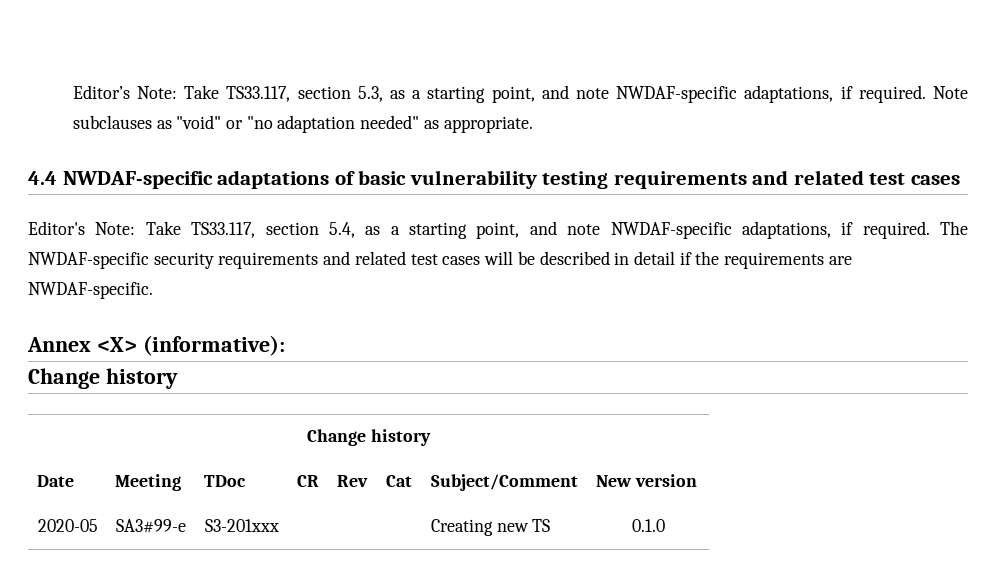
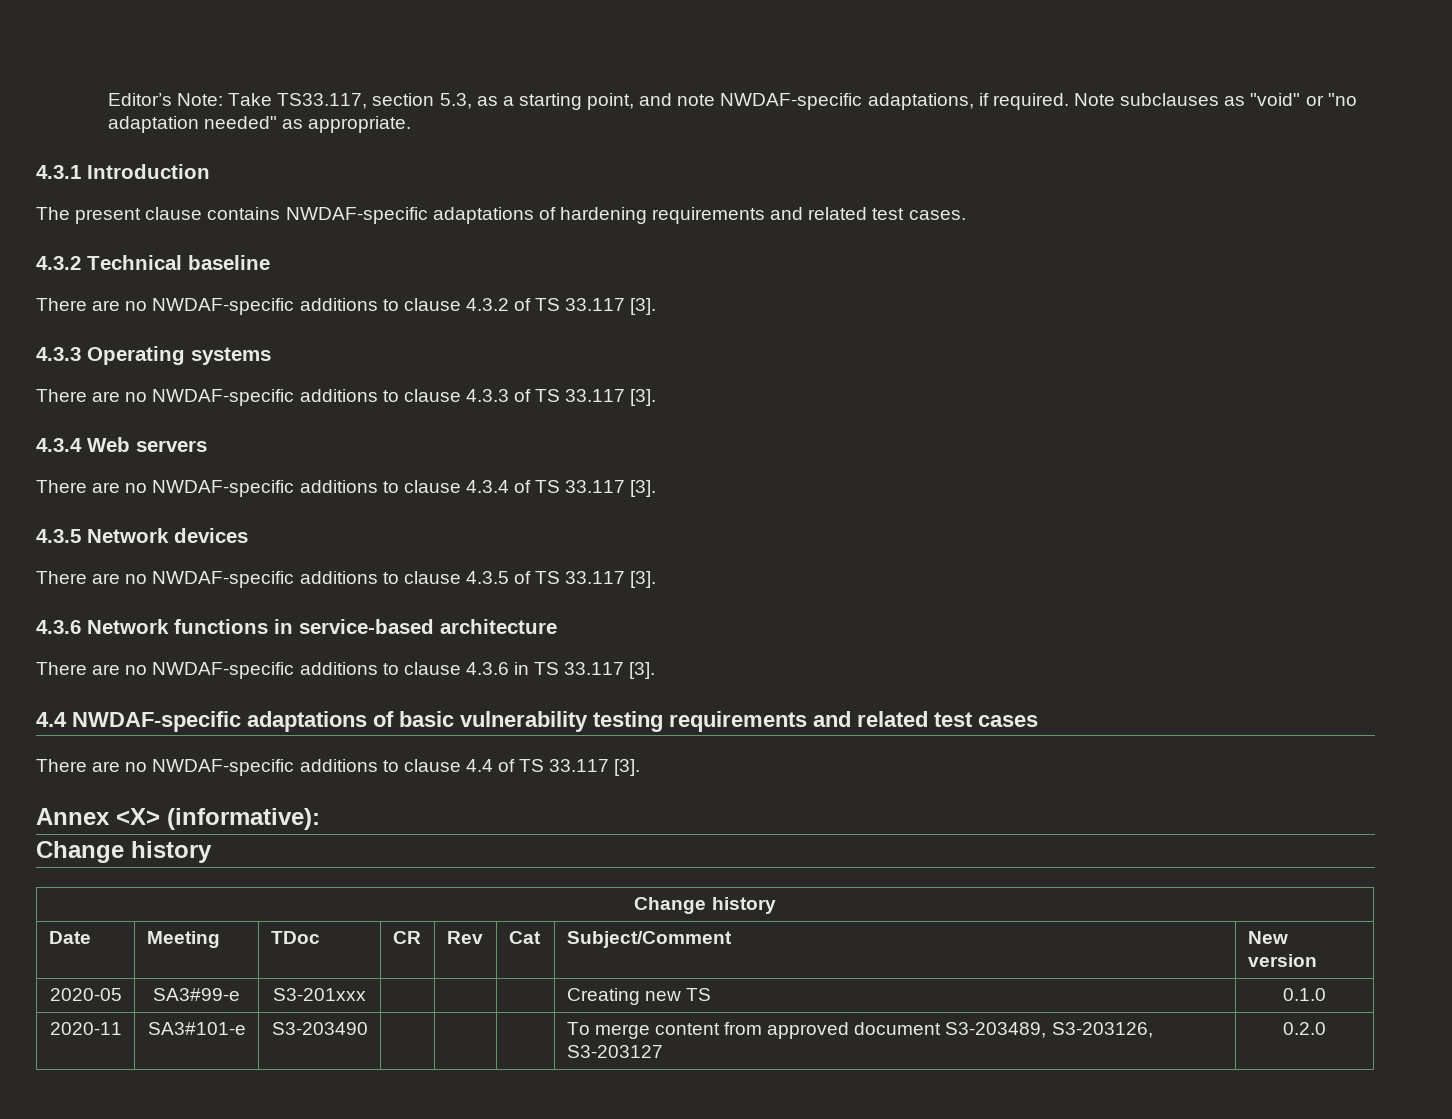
(533, 124) none -> [36,164,210,179] [36,207,966,224] [36,255,270,270] [36,298,657,315] [36,346,271,365] [36,389,657,406] [36,437,207,452] [36,480,657,497] [36,528,248,543] [36,571,657,588] [36,619,557,634] [36,662,656,679] // 4.3.1 Introduction // The present clause contains NWDAF-specific adaptations of hardening requirements and related test cases. // 4.3.2 Technical baseline // There are no NWDAF-specific additions to clause 4.3.2 of TS 33.117 [3]. // 4.3.3 Operating systems // There are no NWDAF-specific additions to clause 4.3.3 of TS 33.117 [3]. // 4.3.4 Web servers // There are no NWDAF-specific additions to clause 4.3.4 of TS 33.117 [3]. // 4.3.5 Network devices // There are no NWDAF-specific additions to clause 4.3.5 of TS 33.117 [3]. // 4.3.6 Network functions in service-based architecture // There are no NWDAF-specific additions to clause 4.3.6 in TS 33.117 [3].
[28,221,968,239] [28,251,852,269] [28,282,153,299] Editor's Note: Take TS33.117, section 5.4, as a starting point, and note NWDAF-specific adaptations, if required. The NWDAF-specific security requirements and related test cases will be described in detail if the requirements are NWDAF-specific. -> [36,759,641,776] There are no NWDAF-specific additions to clause 4.4 of TS 33.117 [3].
(665, 525) none -> [49,1022,122,1035] [147,1022,246,1035] [271,1022,368,1035] [566,1022,1153,1039] [566,1045,663,1058] [1283,1022,1326,1035] // 2020-11 | SA3#101-e | S3-203490 | | | | To merge content from approved document S3-203489, S3-203126, S3-203127 | 0.2.0

